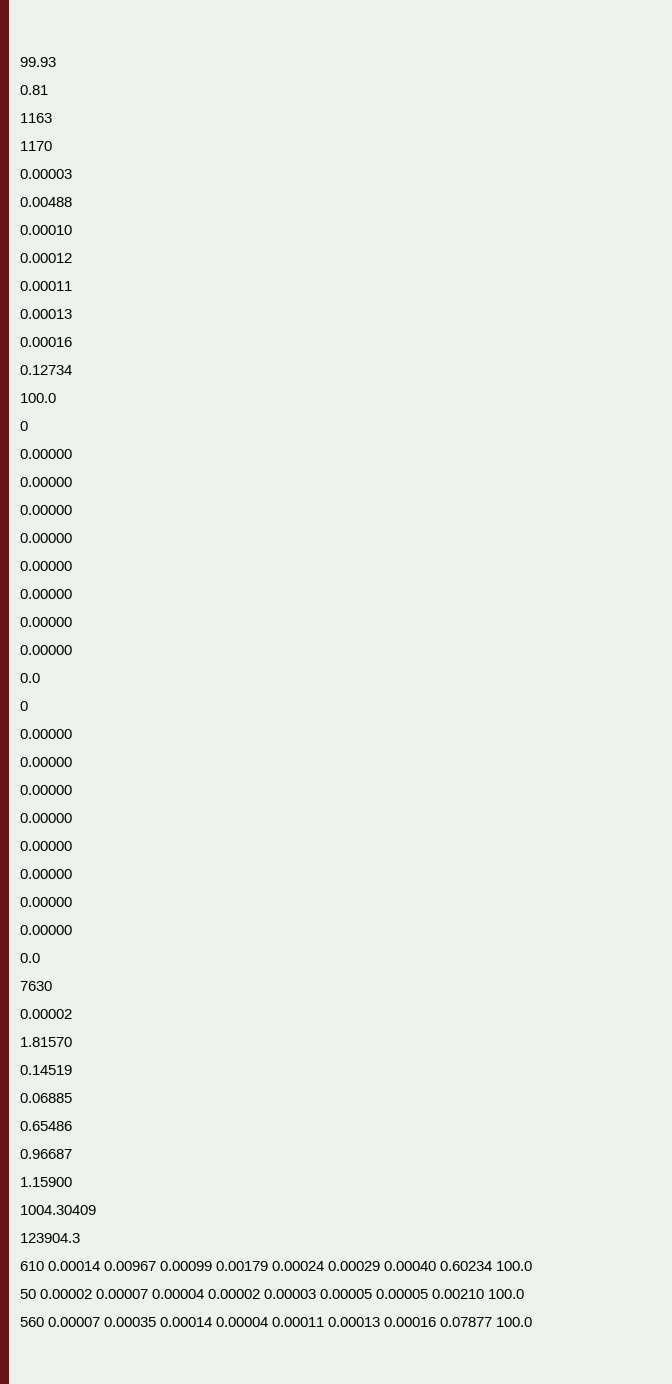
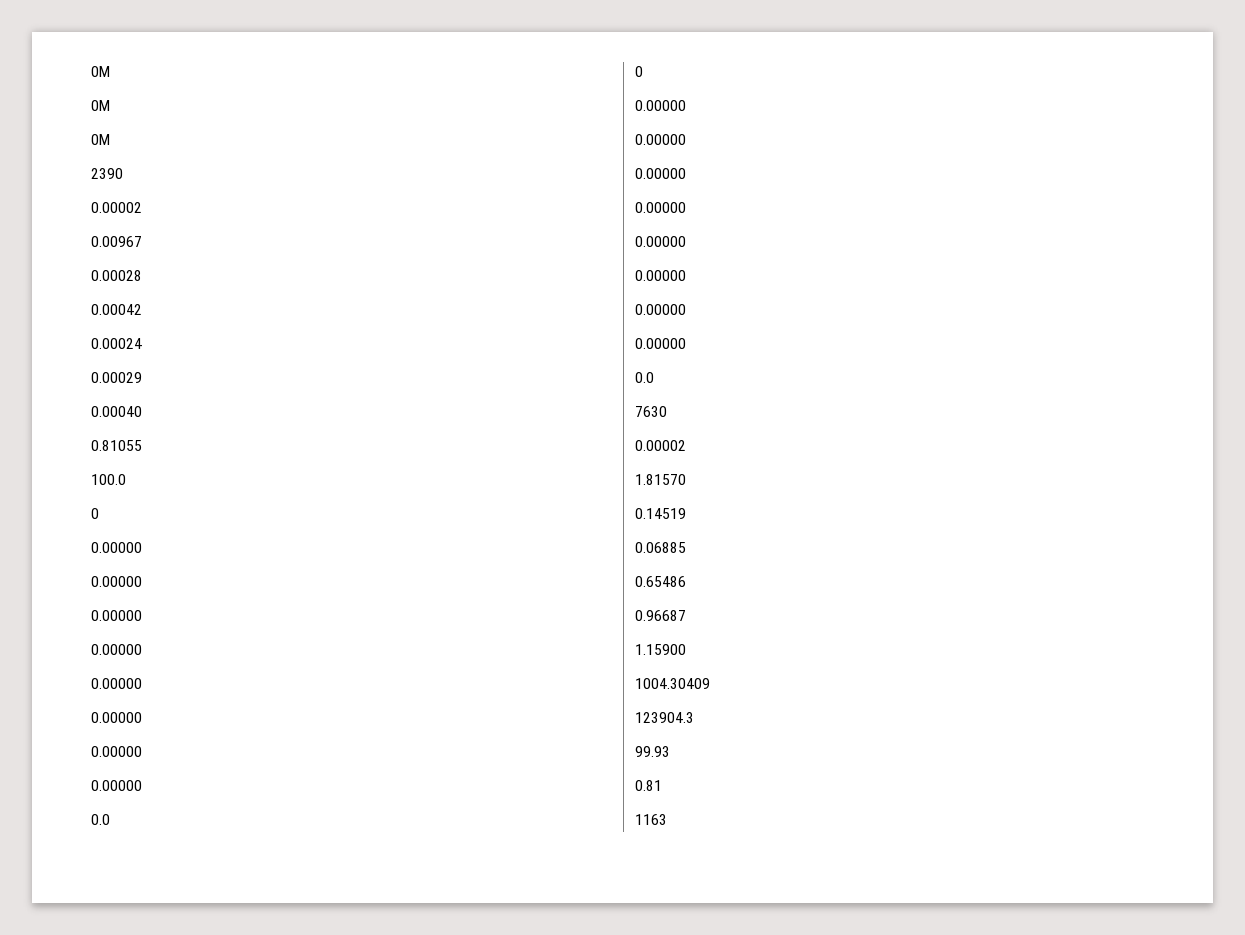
[20,57,56,67] [20,85,48,95] [20,113,52,123] [20,141,52,151] [20,169,72,179] [20,197,72,207] [20,225,72,235] [20,253,72,263] [20,281,72,291] [20,309,72,319] [20,337,72,347] [20,365,72,375] 99.93 // 0.81 // 1163 // 1170 // 0.00003 // 0.00488 // 0.00010 // 0.00012 // 0.00011 // 0.00013 // 0.00016 // 0.12734 -> [91,66,110,77] [91,100,110,111] [91,134,110,145] [91,168,123,179] [91,202,142,213] [91,236,142,247] [91,270,142,281] [91,304,142,315] [91,338,142,349] [91,372,142,383] [91,406,142,417] [91,440,142,451] 0M // 0M // 0M // 2390 // 0.00002 // 0.00967 // 0.00028 // 0.00042 // 0.00024 // 0.00029 // 0.00040 // 0.81055
[20,1261,533,1271] [20,1289,525,1299] [20,1317,533,1327] 610 0.00014 0.00967 0.00099 0.00179 0.00024 0.00029 0.00040 0.60234 100.0 // 50 0.00002 0.00007 0.00004 0.00002 0.00003 0.00005 0.00005 0.00210 100.0 // 560 0.00007 0.00035 0.00014 0.00004 0.00011 0.00013 0.00016 0.07877 100.0 -> [635,746,670,757] [635,780,662,791] [635,814,667,825] 99.93 // 0.81 // 1163

